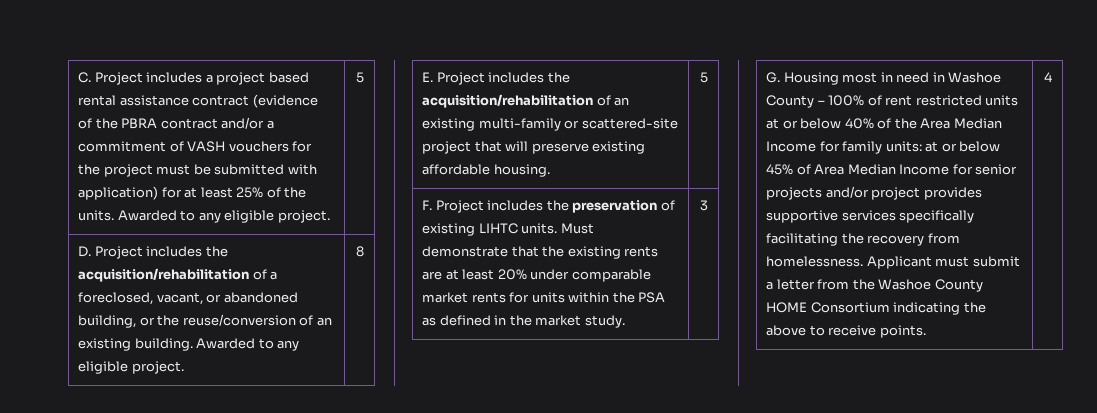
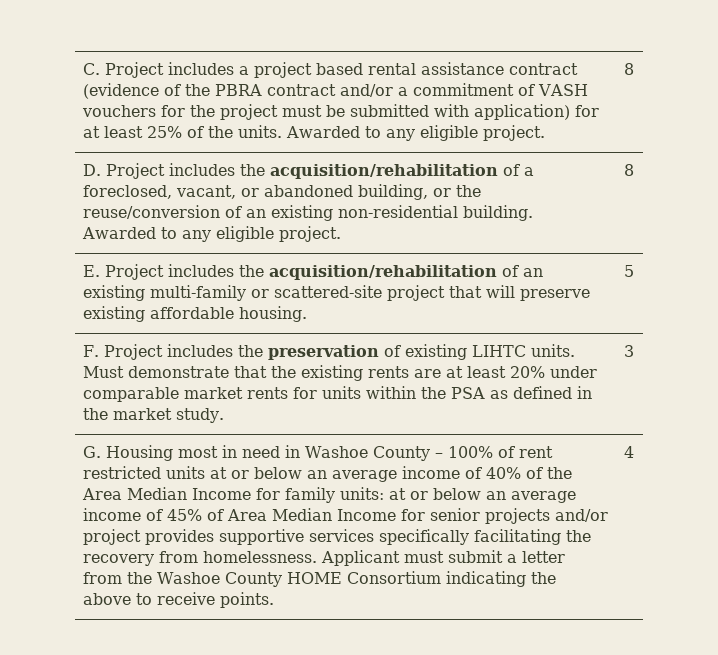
[355,72,364,83] 5 -> [624,63,634,75] 8
(132, 344) none -> [337,205,458,218] non-residential
(842, 123) none -> [306,466,482,482] an average income of
(1001, 146) none -> [485,491,576,503] [82,508,163,521] an average income of

